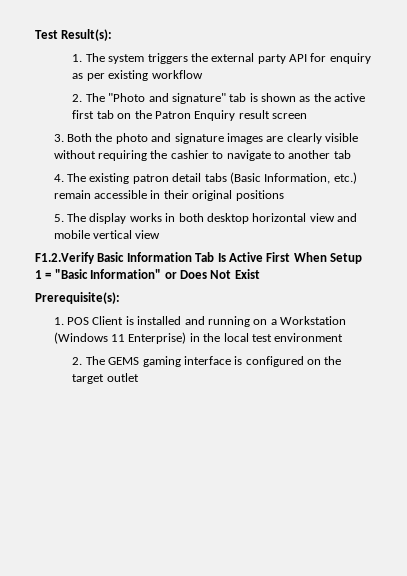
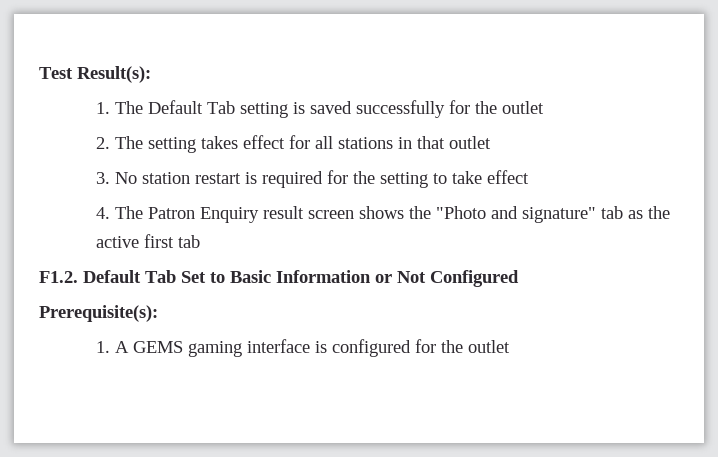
[108,53,371,64] [72,70,203,81] [72,93,105,102] system triggers the external party API for enquiry as per existing workflow // 2. The -> [147,100,544,118] [95,135,491,153] [95,170,529,188] [95,206,431,223] Default Tab setting is saved successfully for the outlet // 2. The setting takes effect for all stations in that outlet // 3. No station restart is required for the setting to take effect // 4. The Patron Enquiry result screen shows the
[249,93,296,102] is shown -> (623, 212) none
[117,110,307,121] [53,133,359,144] [53,150,351,161] [53,172,357,184] [53,190,284,201] [53,213,358,224] [53,230,161,239] [35,252,362,264] [35,269,260,279] [35,292,120,304] [53,316,347,327] [53,332,344,344] [72,356,105,365] on the Patron Enquiry result screen // 3. Both the photo and signature images are clearly visible without requiring the cashier to navigate to another tab // 4. The existing patron detail tabs (Basic Information, etc.) remain accessible in their original positions // 5. The display works in both desktop horizontal view and mobile vertical view // F1.2.Verify Basic Information Tab Is Active First When Setup 1 = "Basic Information" or Does Not Exist // Prerequisite(s): // 1. POS Client is installed and running on a Workstation (Windows 11 Enterprise) in the local test environment // 2. The -> [39,270,519,287] [39,305,158,322] [95,341,129,353] // F1.2. Default Tab Set to Basic Information or Not Configured // Prerequisite(s): // 1. A
[306,356,342,365] [72,374,105,384] on the target -> [414,339,463,353] for the

